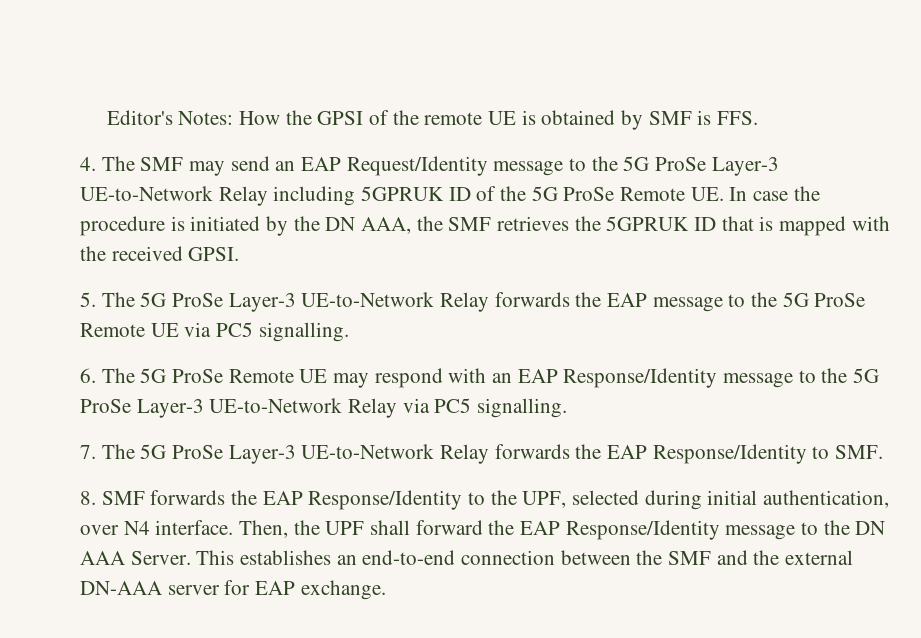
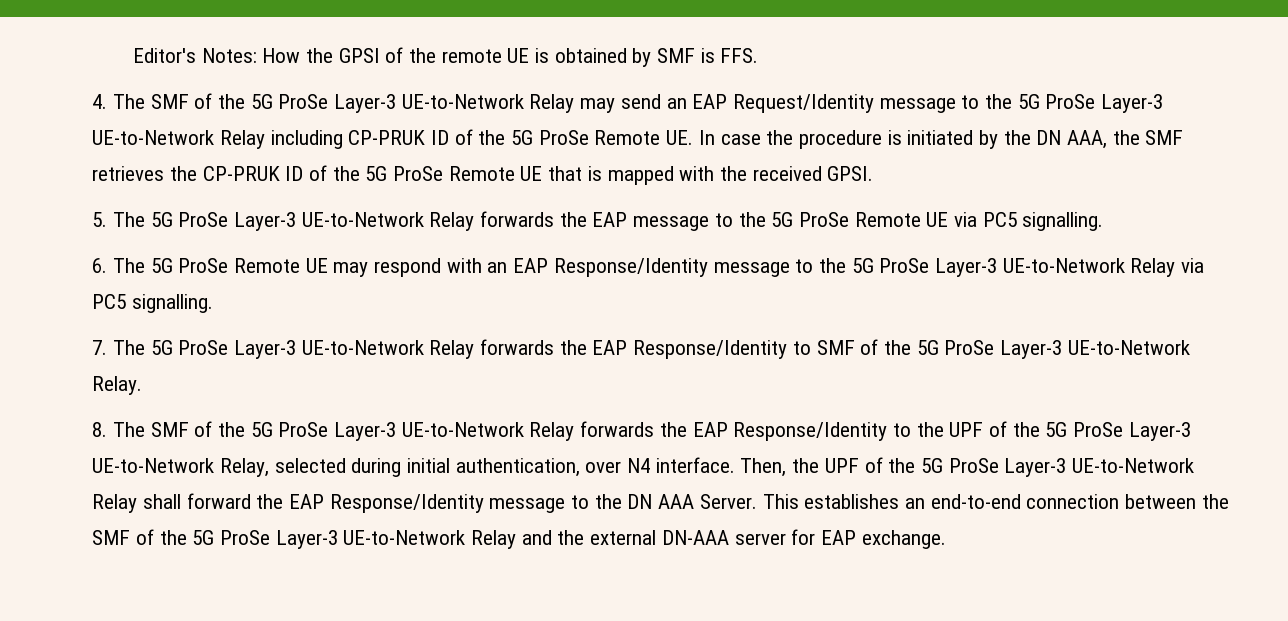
(184, 164) none -> [194,93,575,113] of the 5G ProSe Layer-3 UE-to-Network Relay
[360,186,444,201] 5GPRUK -> [348,130,426,145] CP-PRUK
[606,216,716,231] 5GPRUK ID -> [202,165,543,181] CP-PRUK ID of the 5G ProSe Remote UE
[834,445,883,459] [79,491,145,505] SMF. // 8. SMF -> [816,339,1190,359] [92,376,143,395] [92,421,575,441] SMF of the 5G ProSe Layer-3 UE-to-Network Relay. // 8. The SMF of the 5G ProSe Layer-3 UE-to-Network Relay
[522,491,567,508] UPF, -> [949,421,1191,441] [92,458,270,477] UPF of the 5G ProSe Layer-3 UE-to-Network Relay,
(365, 528) none -> [864,457,1194,477] [92,494,138,513] of the 5G ProSe Layer-3 UE-to-Network Relay
(711, 558) none -> [136,529,517,549] of the 5G ProSe Layer-3 UE-to-Network Relay

